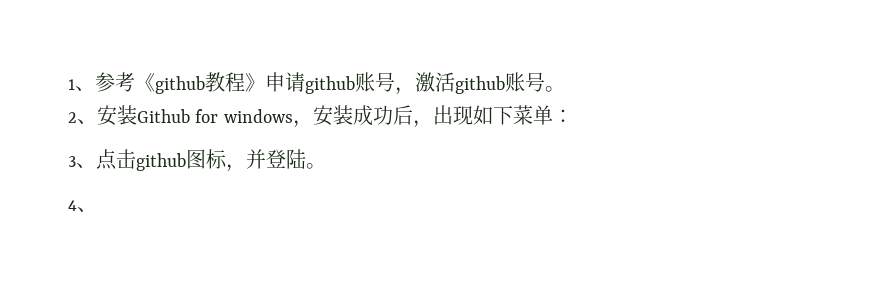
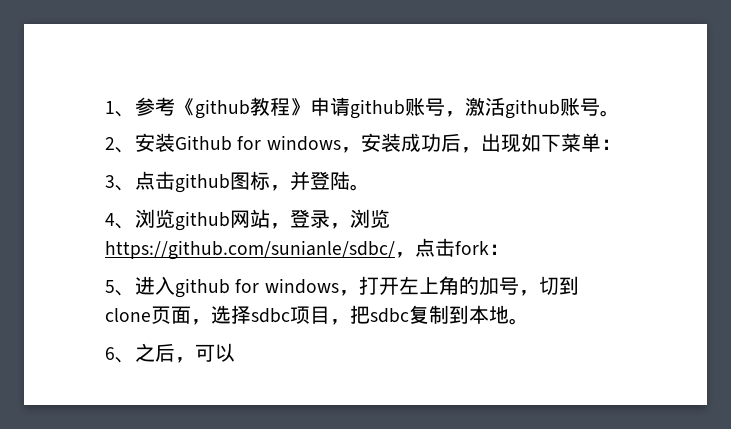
(97, 209) none -> [135,209,390,231] [105,238,509,260] [105,276,579,298] [105,305,529,325] [105,343,235,363] 浏览github网站，登录，浏览https://github.com/sunianle/sdbc/，点击fork： // 5、进入github for windows，打开左上角的加号，切到clone页面，选择sdbc项目，把sdbc复制到本地。 // 6、之后，可以

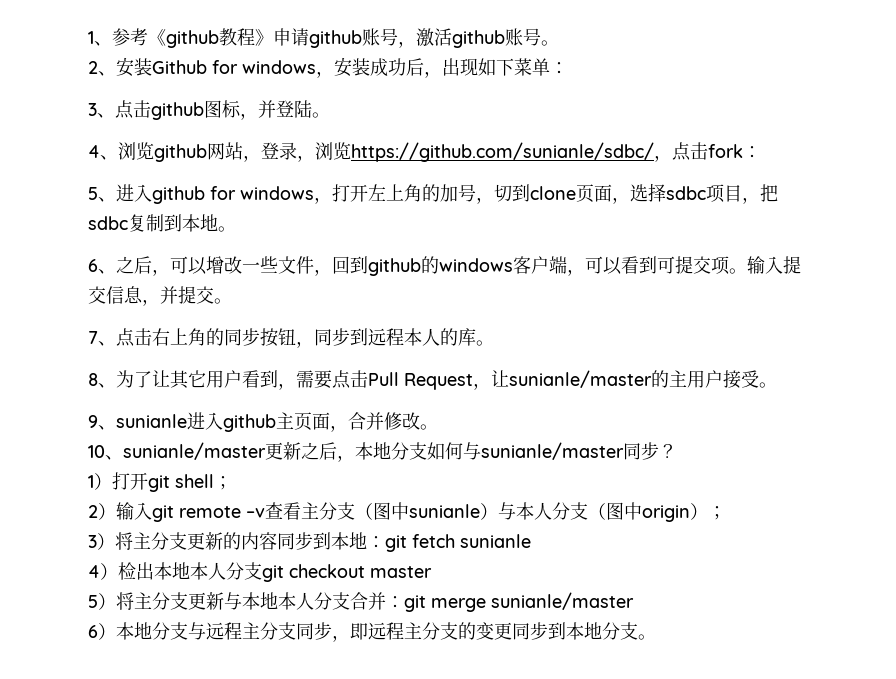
(235, 352) none -> [206,256,801,276] [88,286,232,306] [88,328,494,348] [88,370,777,390] [88,412,438,432] [88,442,677,462] [88,472,232,492] [88,502,726,522] [88,532,531,552] [88,562,432,582] [88,592,634,612] [88,622,656,642] 增改一些文件，回到github的windows客户端，可以看到可提交项。输入提交信息，并提交。 // 7、点击右上角的同步按钮，同步到远程本人的库。 // 8、为了让其它用户看到，需要点击Pull Request，让sunianle/master的主用户接受。 // 9、sunianle进入github主页面，合并修改。 // 10、sunianle/master更新之后，本地分支如何与sunianle/master同步？ // 1）打开git shell； // 2）输入git remote –v查看主分支（图中sunianle）与本人分支（图中origin）； // 3）将主分支更新的内容同步到本地：git fetch sunianle // 4）检出本地本人分支git checkout master // 5）将主分支更新与本地本人分支合并：git merge sunianle/master // 6）本地分支与远程主分支同步，即远程主分支的变更同步到本地分支。

